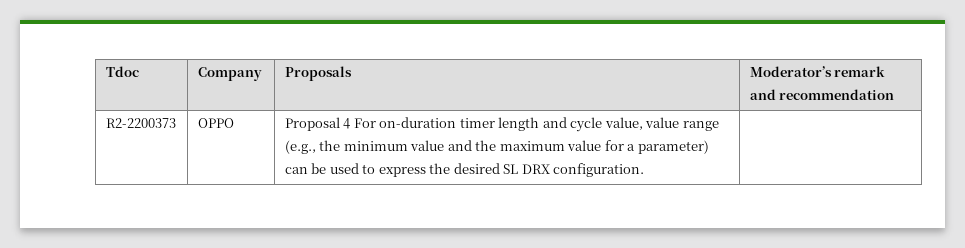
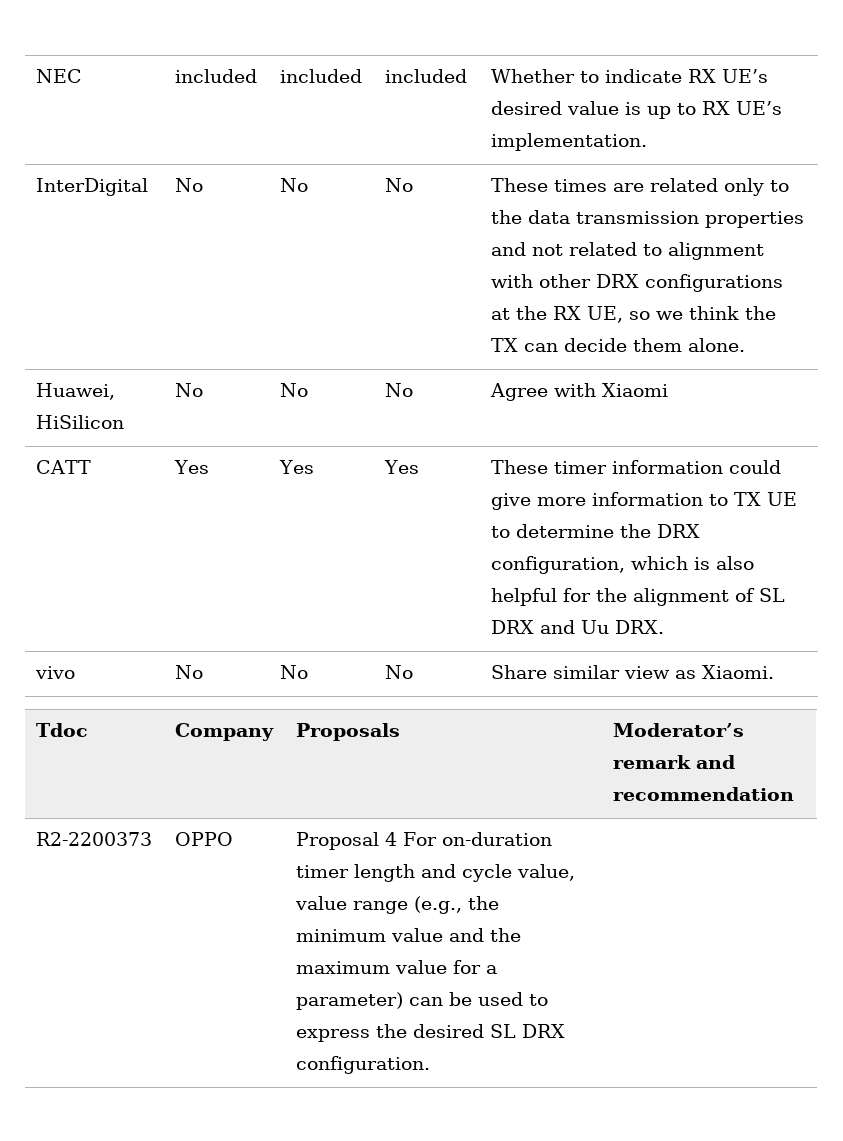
(105, 71) none -> [36,69,83,83] [175,69,258,83] [280,69,363,83] [385,69,468,83] [491,69,769,83] [491,101,783,119] [491,133,648,151] [36,178,149,196] [175,178,204,192] [280,178,309,192] [385,178,414,192] [491,178,790,196] [491,210,805,228] [491,242,765,260] [491,274,784,292] [491,306,777,323] [491,338,746,352] [36,383,116,400] [36,415,125,429] [175,383,204,397] [280,383,309,397] [385,383,414,397] [490,383,669,401] [36,460,92,474] [174,460,210,474] [279,460,315,474] [384,460,420,474] [491,460,782,474] [491,492,798,510] [491,524,701,538] [491,556,755,574] [491,588,786,606] [491,620,665,634] [35,666,76,679] [175,665,204,679] [280,665,309,679] [385,665,414,679] [491,665,775,679] NEC | included | included | included | Whether to indicate RX UE’s desired value is up to RX UE’s implementation. // InterDigital | No | No | No | These times are related only to the data transmission properties and not related to alignment with other DRX configurations at the RX UE, so we think the TX can decide them alone. // Huawei, HiSilicon | No | No | No | Agree with Xiaomi // CATT | Yes | Yes | Yes | These timer information could give more information to TX UE to determine the DRX configuration, which is also helpful for the alignment of SL DRX and Uu DRX. // vivo | No | No | No | Share similar view as Xiaomi. //

